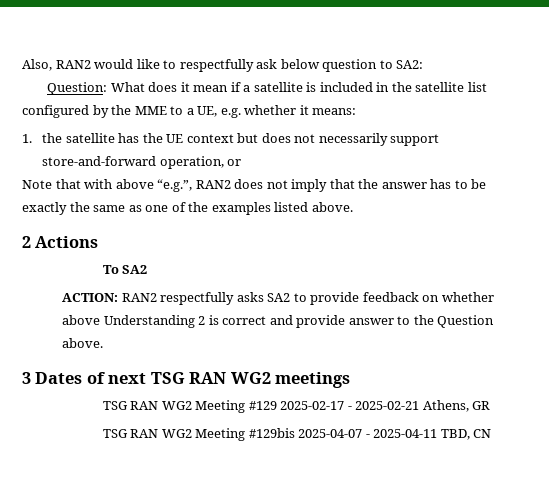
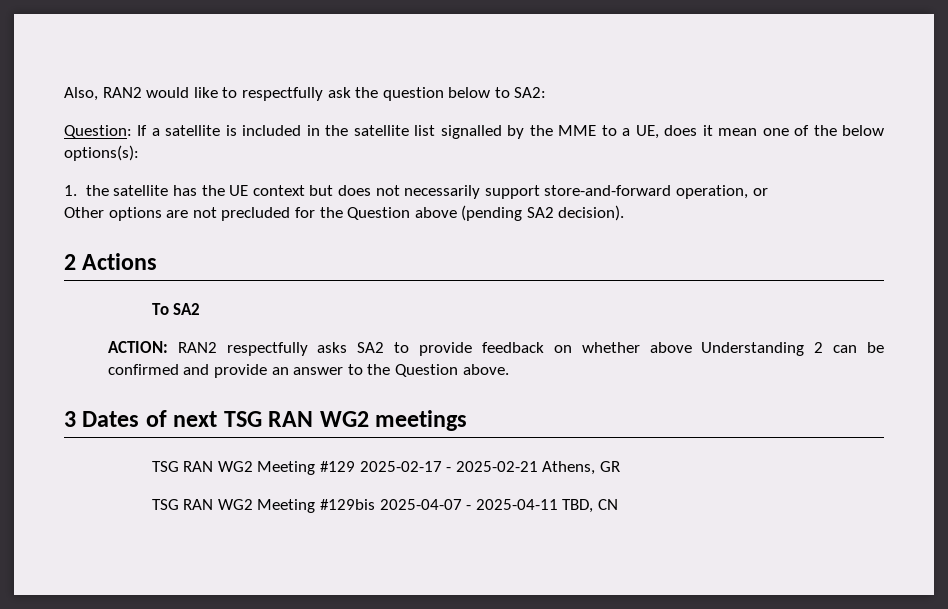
[280,59,378,72] below question -> [355,87,491,101] the question below
[110,82,241,92] What does it mean if -> [137,125,148,136] If
[22,105,89,118] configured -> [440,125,502,139] signalled
[220,105,357,118] e.g. whether it means: -> [664,125,885,136] [64,145,139,161] does it mean one of the below options(s):
[22,179,487,192] [22,202,353,215] Note that with above “e.g.”, RAN2 does not imply that the answer has to be exactly the same as one of the examples listed above. -> [64,205,625,221] Other options are not precluded for the Question above (pending SA2 decision).
[208,315,267,325] is correct -> [833,342,885,353] [107,364,179,375] can be confirmed
(346, 321) none -> [271,367,289,375] an

